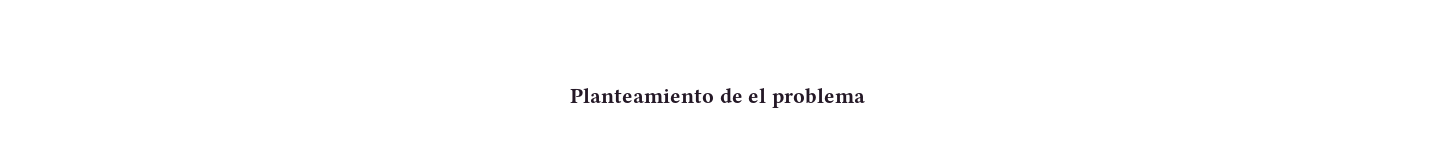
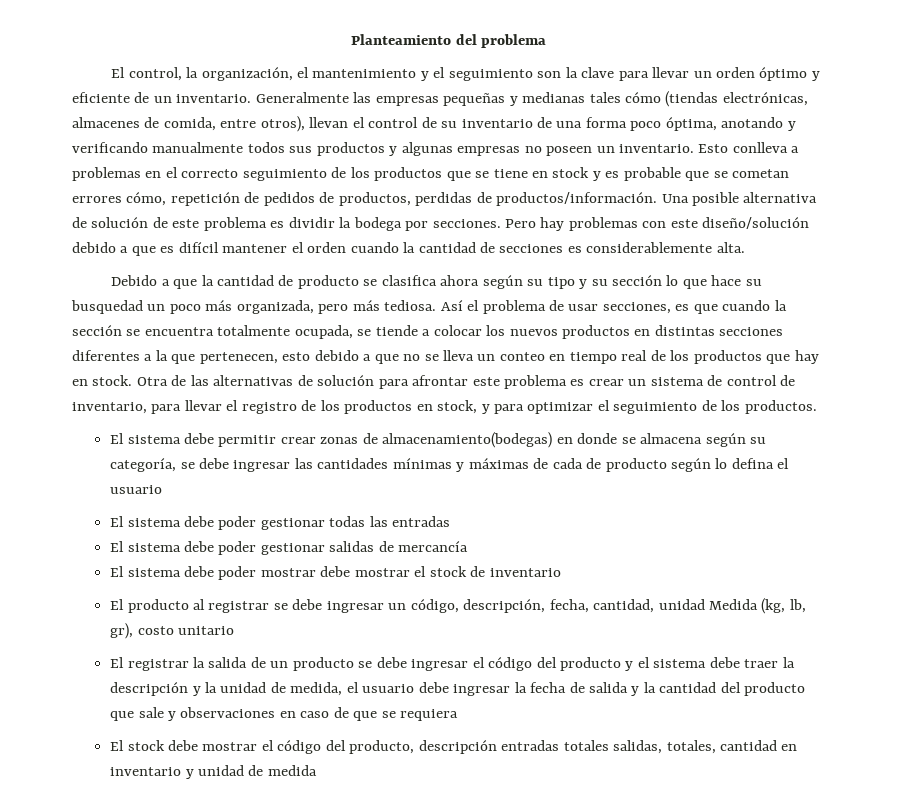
[719,88,866,108] de el problema -> [455,34,546,48] [111,67,820,81] [72,91,808,107] [72,116,796,132] [72,142,800,156] [72,167,790,181] [72,192,818,206] [72,217,810,231] [72,242,745,256] [111,275,762,289] [71,300,787,314] [72,325,784,339] [72,350,819,364] [72,375,796,389] [72,400,817,414] [110,432,766,448] [110,458,790,472] [110,485,163,494] [110,516,451,530] [110,541,469,555] [110,566,561,580] [110,598,806,614] [110,623,234,639] [110,657,795,671] [110,682,806,696] [110,707,459,721] [110,740,798,754] [110,765,317,779] del problema // El control, la organización, el mantenimiento y el seguimiento son la clave para llevar un orden óptimo y eficiente de un inventario. Generalmente las empresas pequeñas y medianas tales cómo (tiendas electrónicas, almacenes de comida, entre otros), llevan el control de su inventario de una forma poco óptima, anotando y verificando manualmente todos sus productos y algunas empresas no poseen un inventario. Esto conlleva a problemas en el correcto seguimiento de los productos que se tiene en stock y es probable que se cometan errores cómo, repetición de pedidos de productos, perdidas de productos/información. Una posible alternativa de solución de este problema es dividir la bodega por secciones. Pero hay problemas con este diseño/solución debido a que es difícil mantener el orden cuando la cantidad de secciones es considerablemente alta. // Debido a que la cantidad de producto se clasifica ahora según su tipo y su sección lo que hace su busquedad un poco más organizada, pero más tediosa. Así el problema de usar secciones, es que cuando la sección se encuentra totalmente ocupada, se tiende a colocar los nuevos productos en distintas secciones diferentes a la que pertenecen, esto debido a que no se lleva un conteo en tiempo real de los productos que hay en stock. Otra de las alternativas de solución para afrontar este problema es crear un sistema de control de inventario, para llevar el registro de los productos en stock, y para optimizar el seguimiento de los productos. // El sistema debe permitir crear zonas de almacenamiento(bodegas) en donde se almacena según su categoría, se debe ingresar las cantidades mínimas y máximas de cada de producto según lo defina el usuario // El sistema debe poder gestionar todas las entradas // El sistema debe poder gestionar salidas de mercancía // El sistema debe poder mostrar debe mostrar el stock de inventario // El producto al registrar se debe ingresar un código, descripción, fecha, cantidad, unidad Medida (kg, lb, gr), costo unitario // El registrar la salida de un producto se debe ingresar el código del producto y el sistema debe traer la descripción y la unidad de medida, el usuario debe ingresar la fecha de salida y la cantidad del producto que sale y observaciones en caso de que se requiera // El stock debe mostrar el código del producto, descripción entradas totales salidas, totales, cantidad en inventario y unidad de medida

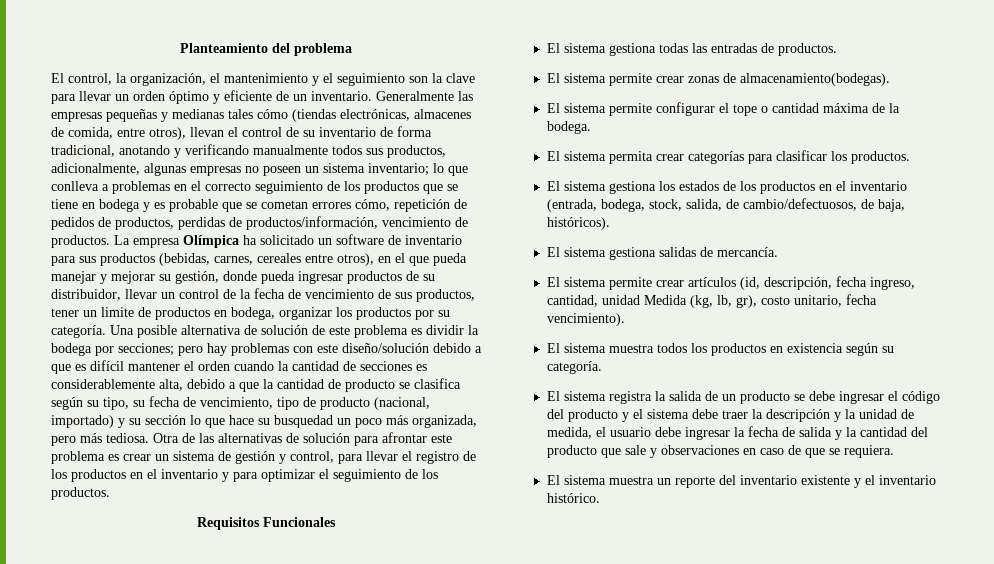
[556,117,717,131] una forma poco óptima, -> [397,126,432,137] [51,145,115,157] forma tradicional,
[316,142,398,156] productos y -> [387,145,446,158] [51,163,140,175] productos, adicionalmente,
[619,144,729,153] inventario. Esto -> [323,163,468,176] sistema inventario; lo que
[552,167,590,178] stock -> [99,199,140,212] bodega
[496,192,658,206] productos/información. -> [246,216,468,230] [51,234,462,248] [51,253,467,266] [51,271,435,284] [51,288,475,302] [51,307,450,320] [51,325,106,338] productos/información, vencimiento de productos. La empresa Olímpica ha solicitado un software de inventario para sus productos (bebidas, carnes, cereales entre otros), en el que pueda manejar y mejorar su gestión, donde pueda ingresar productos de su distribuidor, llevar un control de la fecha de vencimiento de sus productos, tener un limite de productos en bodega, organizar los productos por su categoría.
[432,219,537,228] secciones. Pero -> [118,343,203,356] secciones; pero
[716,242,745,253] [111,275,158,286] alta. // Debido -> [159,379,225,391] alta, debido
[440,275,575,289] ahora según su tipo -> [51,396,430,410] [51,415,114,428] según su tipo, su fecha de vencimiento, tipo de producto (nacional, importado)
[440,300,787,314] [72,325,784,339] [72,350,819,364] [72,375,133,386] Así el problema de usar secciones, es que cuando la sección se encuentra totalmente ocupada, se tiende a colocar los nuevos productos en distintas secciones diferentes a la que pertenecen, esto debido a que no se lleva un conteo en tiempo real de los productos que hay en stock. -> (149, 438) none
[726,375,796,386] [72,402,147,414] control de inventario, -> [235,451,334,464] gestión y control,
[437,400,478,414] stock, -> [147,469,218,479] el inventario
[110,432,766,448] [110,458,790,472] [110,485,163,494] [110,516,451,530] [110,541,469,555] [110,566,561,580] [110,599,589,613] // El sistema debe permitir crear zonas de almacenamiento(bodegas) en donde se almacena según su categoría, se debe ingresar las cantidades mínimas y máximas de cada de producto según lo defina el usuario // El sistema debe poder gestionar todas las entradas // El sistema debe poder gestionar salidas de mercancía // El sistema debe poder mostrar debe mostrar el stock de inventario // El producto al registrar se debe ingresar un código, descripción, fecha, -> [197,517,336,530] [546,43,837,56] [546,73,890,86] [546,102,900,116] [546,121,591,134] [546,150,910,164] [546,181,907,194] [546,198,905,212] [546,217,610,230] [546,247,778,260] [546,276,915,290] // Requisitos Funcionales // El sistema gestiona todas las entradas de productos. // El sistema permite crear zonas de almacenamiento(bodegas). // El sistema permite configurar el tope o cantidad máxima de la bodega. // El sistema permita crear categorías para clasificar los productos. // El sistema gestiona los estados de los productos en el inventario (entrada, bodega, stock, salida, de cambio/defectuosos, de baja, históricos). // El sistema gestiona salidas de mercancía. // El sistema permite crear artículos (id, descripción, fecha ingreso,
[177,626,234,635] [110,657,189,671] unitario // El registrar -> [793,294,877,307] [546,313,625,326] [546,343,894,356] [546,361,602,374] [546,391,652,404] unitario, fecha vencimiento). // El sistema muestra todos los productos en existencia según su categoría. // El sistema registra
[400,709,459,721] [110,740,798,754] [110,765,317,779] requiera // El stock debe mostrar el código del producto, descripción entradas totales salidas, totales, cantidad en inventario y unidad de medida -> [843,445,894,458] [546,475,936,488] [546,493,600,503] requiera. // El sistema muestra un reporte del inventario existente y el inventario histórico.

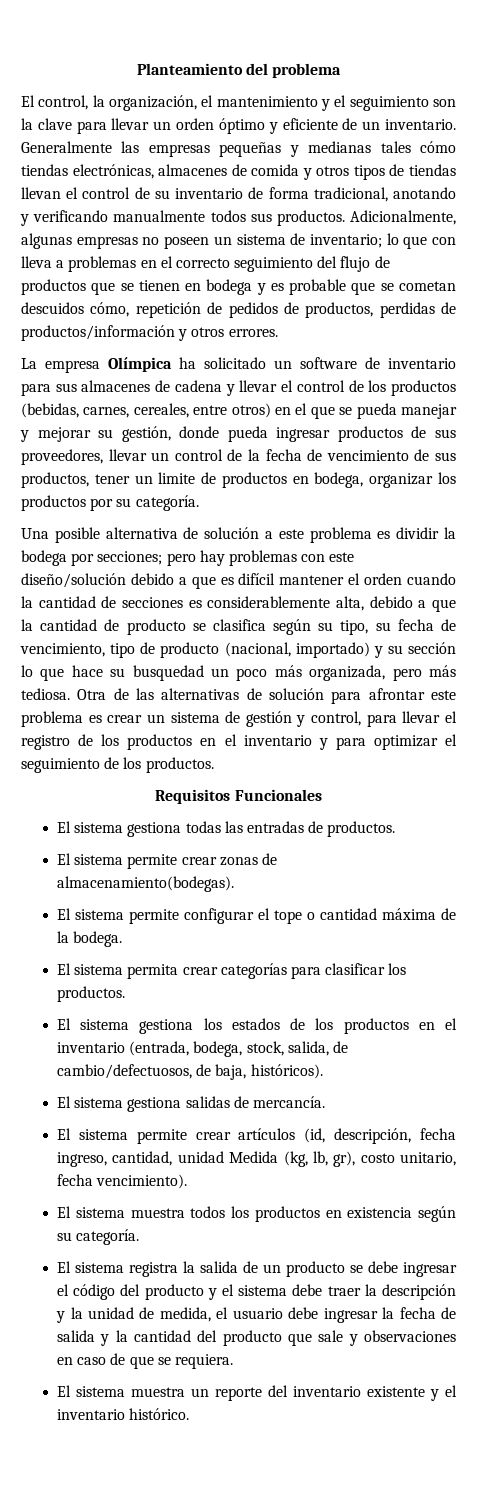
[292,109,336,122] (tiendas -> [21,164,68,176] tiendas
[68,127,186,140] comida, entre otros), -> [251,164,456,180] comida y otros tipos de tiendas
[387,145,446,158] [51,163,140,175] productos, adicionalmente, -> [276,210,456,226] productos. Adicionalmente,
(365, 168) none -> [290,233,306,245] de
[51,181,99,191] conlleva -> [431,237,456,245] [21,256,52,268] con lleva
[327,181,360,191] de los -> [317,256,390,272] del flujo de
[51,199,78,209] tiene -> [138,280,180,291] tienen
[312,202,351,209] errores -> [21,302,84,314] descuidos
[246,216,468,230] [51,235,110,248] productos/información, vencimiento de productos. -> [21,325,278,341] productos/información y otros errores. //
[100,253,374,266] productos (bebidas, carnes, cereales entre otros), -> [81,380,457,396] [21,403,271,418] almacenes de cadena y llevar el control de los productos (bebidas, carnes, cereales, entre otros)
(429, 261) none -> [339,407,353,415] se
[423,274,435,281] [51,289,121,301] su distribuidor, -> [434,429,456,438] [21,449,103,465] sus proveedores,
(106, 331) none -> (199, 503) //
[312,325,325,335] de -> [265,531,273,539] a

